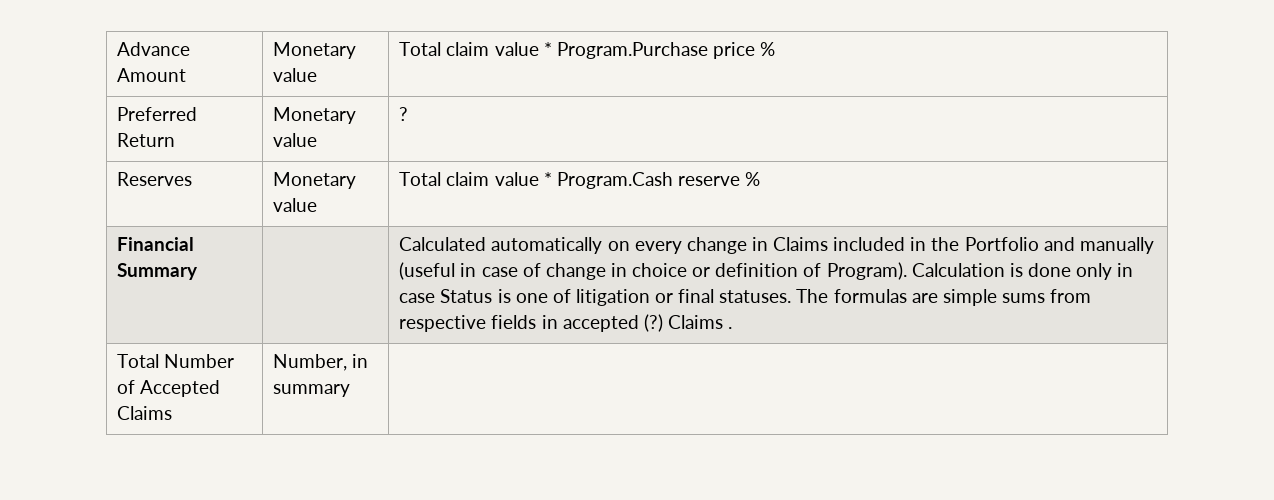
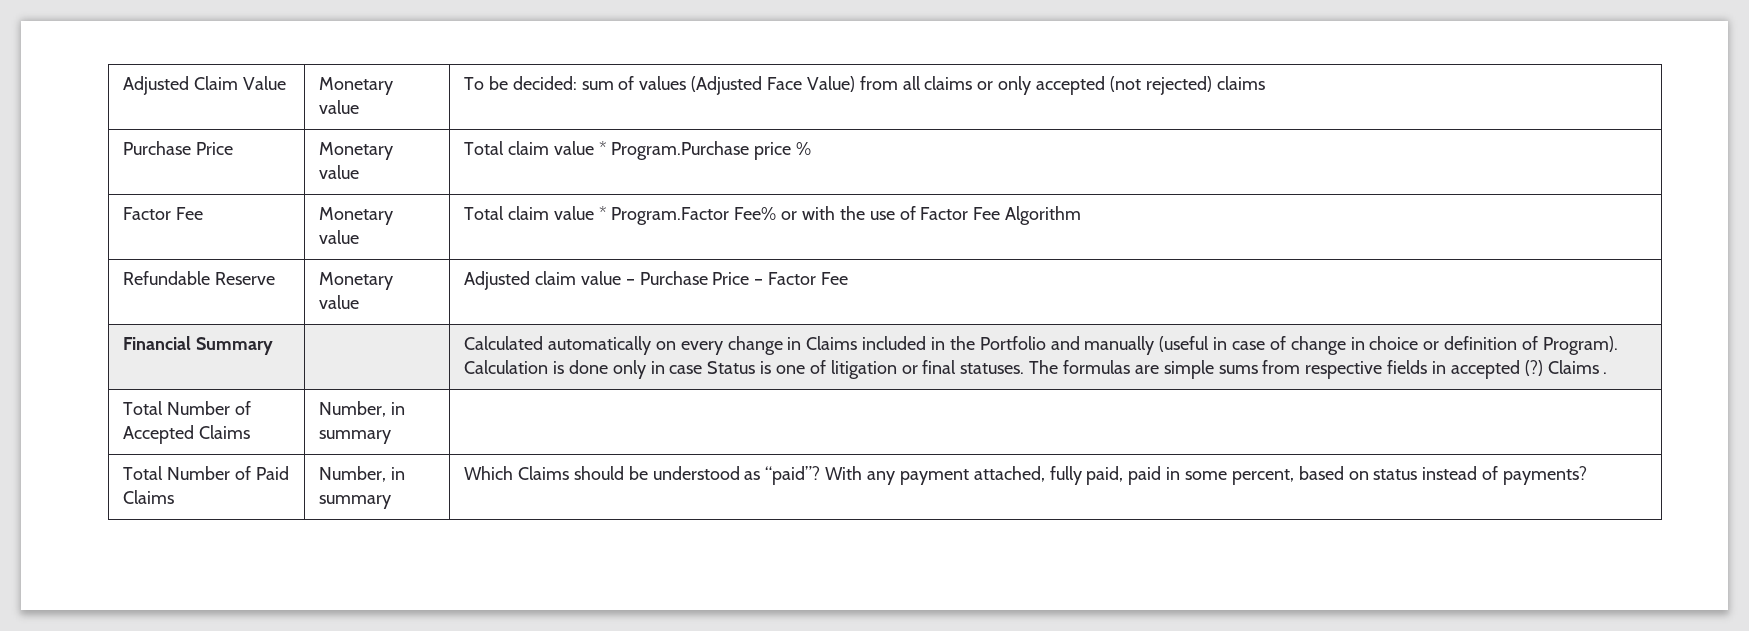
[117,42,191,56] [117,68,187,82] Advance Amount -> [123,76,286,95] [319,77,394,95] [319,100,360,114] [464,76,1265,95] [123,141,233,155] Adjusted Claim Value | Monetary value | To be decided: sum of values (Adjusted Face Value) from all claims or only accepted (not rejected) claims // Purchase Price
[117,107,198,121] [117,133,176,147] [273,107,357,124] [273,133,318,147] [399,107,409,121] [117,172,193,186] [273,172,357,189] [273,198,318,212] [399,172,761,189] Preferred Return | Monetary value | ? // Reserves | Monetary value | Total claim value * Program.Cash reserve % -> [123,207,203,220] [319,207,394,225] [319,230,360,244] [464,206,1082,225] [123,271,275,285] [319,272,394,290] [319,295,360,309] [464,271,848,290] Factor Fee | Monetary value | Total claim value * Program.Factor Fee% or with the use of Factor Fee Algorithm // Refundable Reserve | Monetary value | Adjusted claim value – Purchase Price – Factor Fee
(351, 390) none -> [123,466,289,480] [123,490,175,504] [319,466,405,482] [319,495,392,509] [464,466,1587,485] // Total Number of Paid Claims | Number, in summary | Which Claims should be understood as “paid”? With any payment attached, fully paid, paid in some percent, based on status instead of payments?

